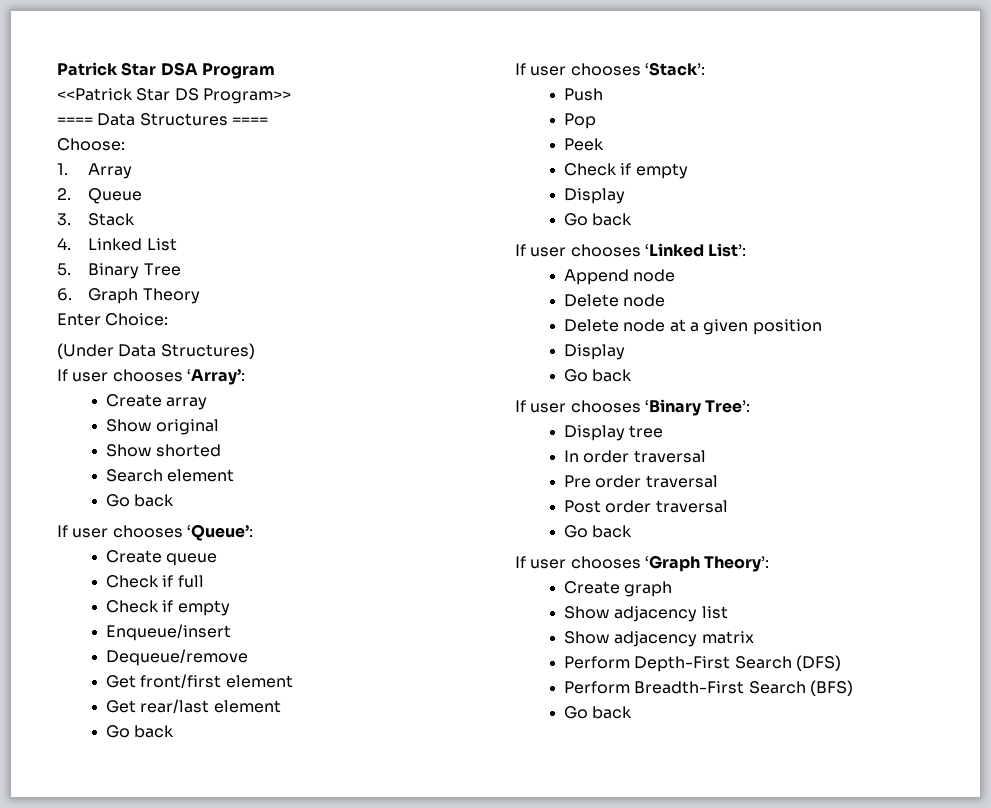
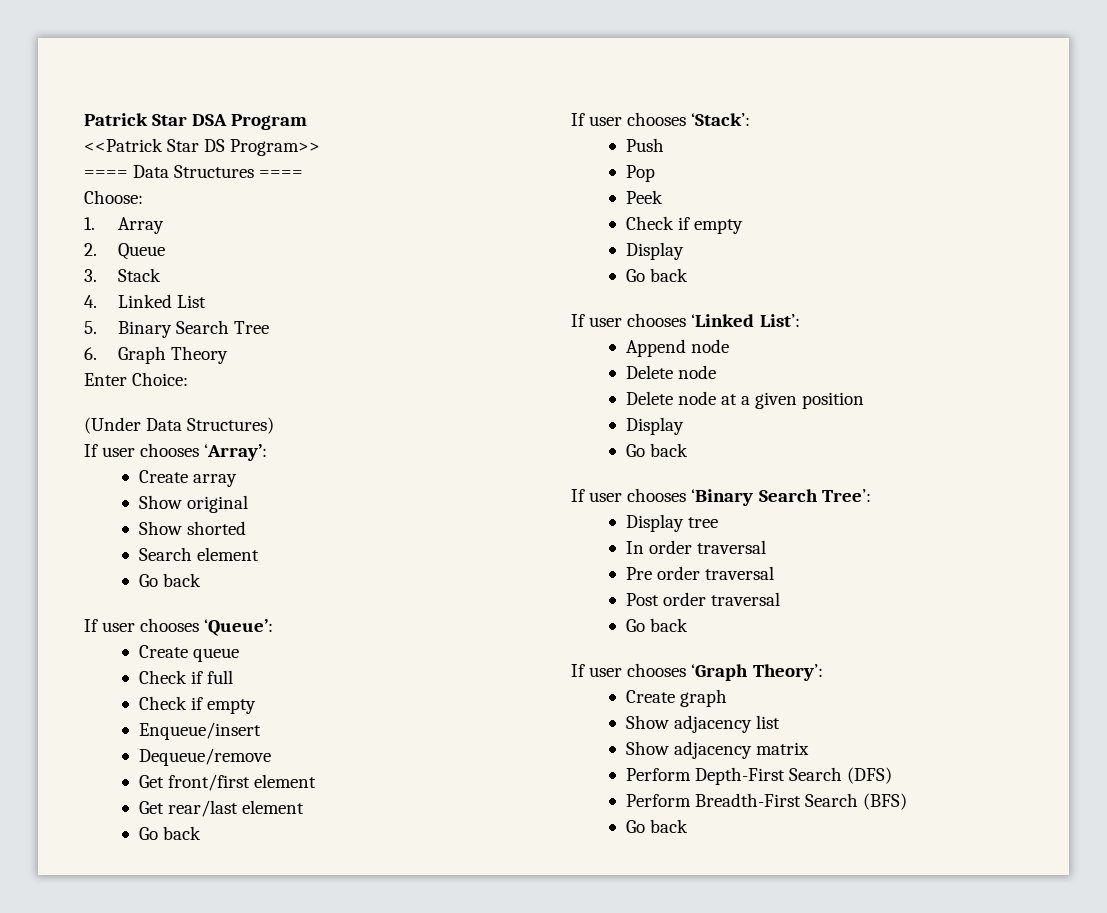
(140, 271) none -> [176,320,230,334] Search
(701, 407) none -> [758,489,818,502] Search

